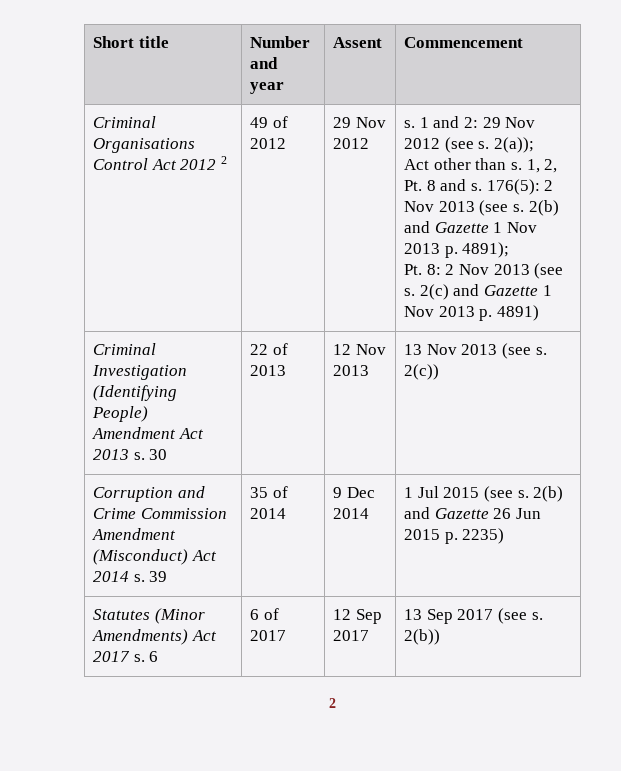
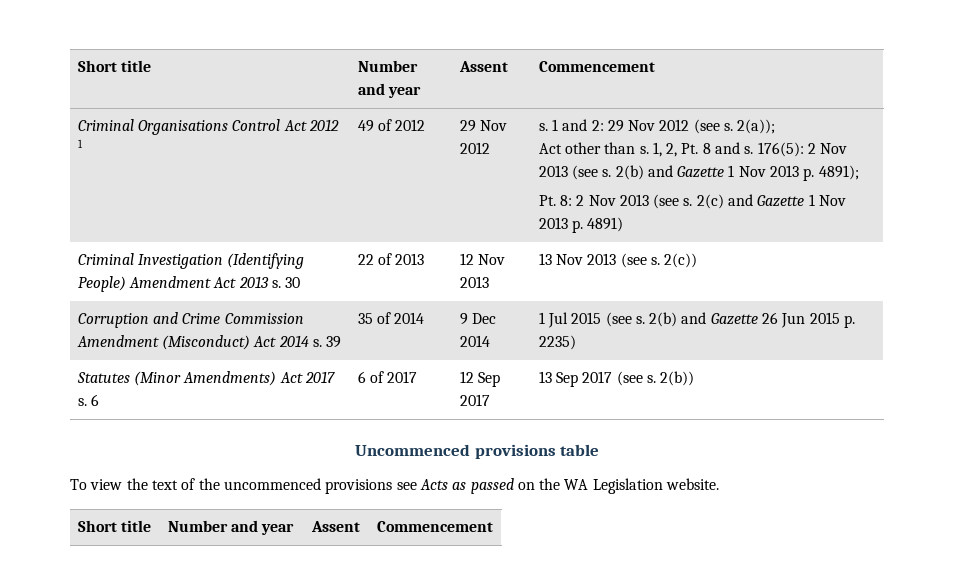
[221,156,228,164] 2 -> [77,139,83,148] 1
[329,698,336,708] 2 -> [354,444,600,459] [70,478,720,494] [77,520,151,532] [167,520,295,535] [310,521,360,532] [376,521,493,532] Uncommenced provisions table // To view the text of the uncommenced provisions see Acts as passed on the WA Legislation website. // Short title | Number and year | Assent | Commencement

